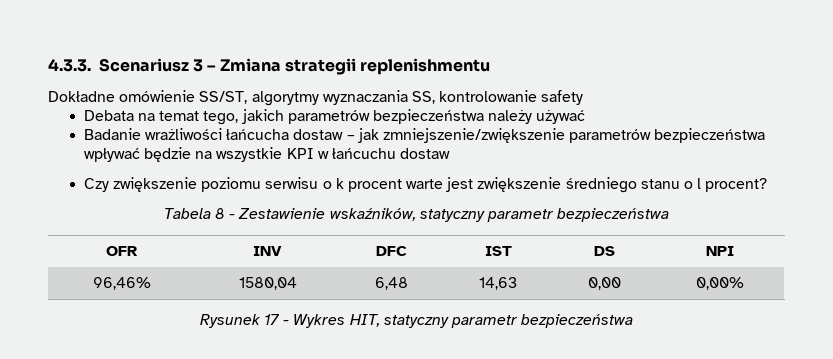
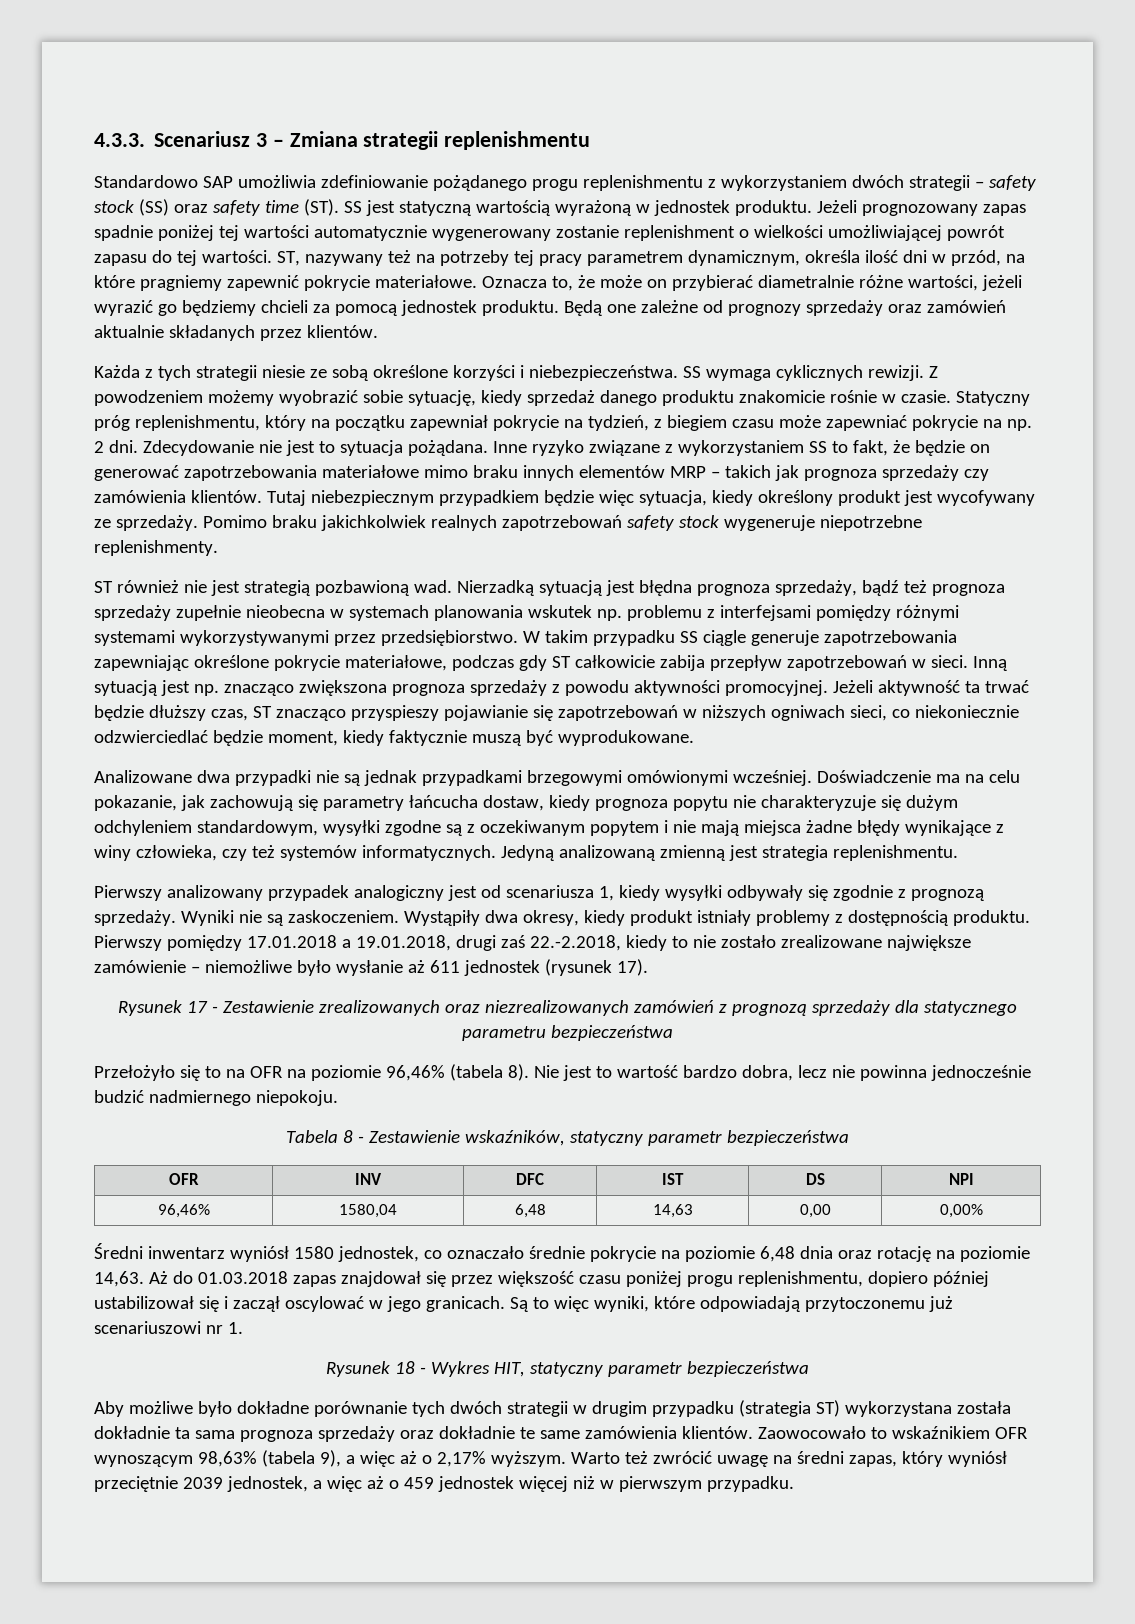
[48,90,584,106] [83,109,586,125] [83,128,766,143] [83,147,451,162] [83,177,768,193] Dokładne omówienie SS/ST, algorytmy wyznaczania SS, kontrolowanie safety // Debata na temat tego, jakich parametrów bezpieczeństwa należy używać // Badanie wrażliwości łańcucha dostaw – jak zmniejszenie/zwiększenie parametrów bezpieczeństwa wpływać będzie na wszystkie KPI w łańcuchu dostaw // Czy zwiększenie poziomu serwisu o k procent warte jest zwiększenie średniego stanu o l procent? -> [94,175,1036,191] [94,199,1026,216] [94,225,1005,241] [94,250,1025,266] [94,275,1022,291] [94,300,1006,316] [94,325,378,341] [94,365,938,381] [94,390,1030,406] [94,415,1032,431] [94,440,990,456] [94,465,989,481] [94,490,1035,506] [94,515,922,531] [94,540,218,556] [94,580,1005,596] [94,605,959,621] [94,630,957,646] [94,655,1007,671] [94,680,1029,696] [94,705,1019,721] [94,730,694,746] [94,770,1020,786] [94,795,958,811] [94,820,1004,836] [94,845,958,861] [94,885,984,901] [94,910,1030,926] [94,935,971,951] [94,959,648,976] [118,1000,1017,1016] [462,1025,673,1041] [94,1064,1031,1081] [94,1090,338,1106] Standardowo SAP umożliwia zdefiniowanie pożądanego progu replenishmentu z wykorzystaniem dwóch strategii – safety stock (SS) oraz safety time (ST). SS jest statyczną wartością wyrażoną w jednostek produktu. Jeżeli prognozowany zapas spadnie poniżej tej wartości automatycznie wygenerowany zostanie replenishment o wielkości umożliwiającej powrót zapasu do tej wartości. ST, nazywany też na potrzeby tej pracy parametrem dynamicznym, określa ilość dni w przód, na które pragniemy zapewnić pokrycie materiałowe. Oznacza to, że może on przybierać diametralnie różne wartości, jeżeli wyrazić go będziemy chcieli za pomocą jednostek produktu. Będą one zależne od prognozy sprzedaży oraz zamówień aktualnie składanych przez klientów. // Każda z tych strategii niesie ze sobą określone korzyści i niebezpieczeństwa. SS wymaga cyklicznych rewizji. Z powodzeniem możemy wyobrazić sobie sytuację, kiedy sprzedaż danego produktu znakomicie rośnie w czasie. Statyczny próg replenishmentu, który na początku zapewniał pokrycie na tydzień, z biegiem czasu może zapewniać pokrycie na np. 2 dni. Zdecydowanie nie jest to sytuacja pożądana. Inne ryzyko związane z wykorzystaniem SS to fakt, że będzie on generować zapotrzebowania materiałowe mimo braku innych elementów MRP – takich jak prognoza sprzedaży czy zamówienia klientów. Tutaj niebezpiecznym przypadkiem będzie więc sytuacja, kiedy określony produkt jest wycofywany ze sprzedaży. Pomimo braku jakichkolwiek realnych zapotrzebowań safety stock wygeneruje niepotrzebne replenishmenty. // ST również nie jest strategią pozbawioną wad. Nierzadką sytuacją jest błędna prognoza sprzedaży, bądź też prognoza sprzedaży zupełnie nieobecna w systemach planowania wskutek np. problemu z interfejsami pomiędzy różnymi systemami wykorzystywanymi przez przedsiębiorstwo. W takim przypadku SS ciągle generuje zapotrzebowania zapewniając określone pokrycie materiałowe, podczas gdy ST całkowicie zabija przepływ zapotrzebowań w sieci. Inną sytuacją jest np. znacząco zwiększona prognoza sprzedaży z powodu aktywności promocyjnej. Jeżeli aktywność ta trwać będzie dłuższy czas, ST znacząco przyspieszy pojawianie się zapotrzebowań w niższych ogniwach sieci, co niekoniecznie odzwierciedlać będzie moment, kiedy faktycznie muszą być wyprodukowane. // Analizowane dwa przypadki nie są jednak przypadkami brzegowymi omówionymi wcześniej. Doświadczenie ma na celu pokazanie, jak zachowują się parametry łańcucha dostaw, kiedy prognoza popytu nie charakteryzuje się dużym odchyleniem standardowym, wysyłki zgodne są z oczekiwanym popytem i nie mają miejsca żadne błędy wynikające z winy człowieka, czy też systemów informatycznych. Jedyną analizowaną zmienną jest strategia replenishmentu. // Pierwszy analizowany przypadek analogiczny jest od scenariusza 1, kiedy wysyłki odbywały się zgodnie z prognozą sprzedaży. Wyniki nie są zaskoczeniem. Wystąpiły dwa okresy, kiedy produkt istniały problemy z dostępnością produktu. Pierwszy pomiędzy 17.01.2018 a 19.01.2018, drugi zaś 22.-2.2018, kiedy to nie zostało zrealizowane największe zamówienie – niemożliwe było wysłanie aż 611 jednostek (rysunek 17). // Rysunek 17 - Zestawienie zrealizowanych oraz niezrealizowanych zamówień z prognozą sprzedaży dla statycznego parametru bezpieczeństwa // Przełożyło się to na OFR na poziomie 96,46% (tabela 8). Nie jest to wartość bardzo dobra, lecz nie powinna jednocześnie budzić nadmiernego niepokoju.
[199,314,281,328] // Rysunek 17 -> [94,1243,1030,1262] [94,1271,989,1287] [94,1296,953,1312] [94,1321,243,1334] [326,1361,416,1377] // Średni inwentarz wyniósł 1580 jednostek, co oznaczało średnie pokrycie na poziomie 6,48 dnia oraz rotację na poziomie 14,63. Aż do 01.03.2018 zapas znajdował się przez większość czasu poniżej progu replenishmentu, dopiero później ustabilizował się i zaczął oscylować w jego granicach. Są to więc wyniki, które odpowiadają przytoczonemu już scenariuszowi nr 1. // Rysunek 18
(634, 321) none -> [94,1400,1011,1417] [94,1426,1028,1442] [94,1450,1007,1467] [94,1476,794,1492] // Aby możliwe było dokładne porównanie tych dwóch strategii w drugim przypadku (strategia ST) wykorzystana została dokładnie ta sama prognoza sprzedaży oraz dokładnie te same zamówienia klientów. Zaowocowało to wskaźnikiem OFR wynoszącym 98,63% (tabela 9), a więc aż o 2,17% wyższym. Warto też zwrócić uwagę na średni zapas, który wyniósł przeciętnie 2039 jednostek, a więc aż o 459 jednostek więcej niż w pierwszym przypadku.

